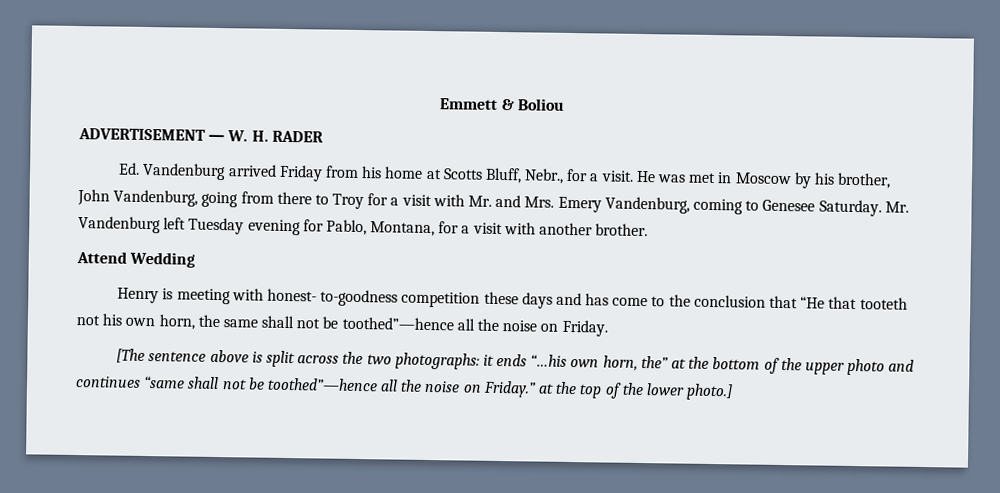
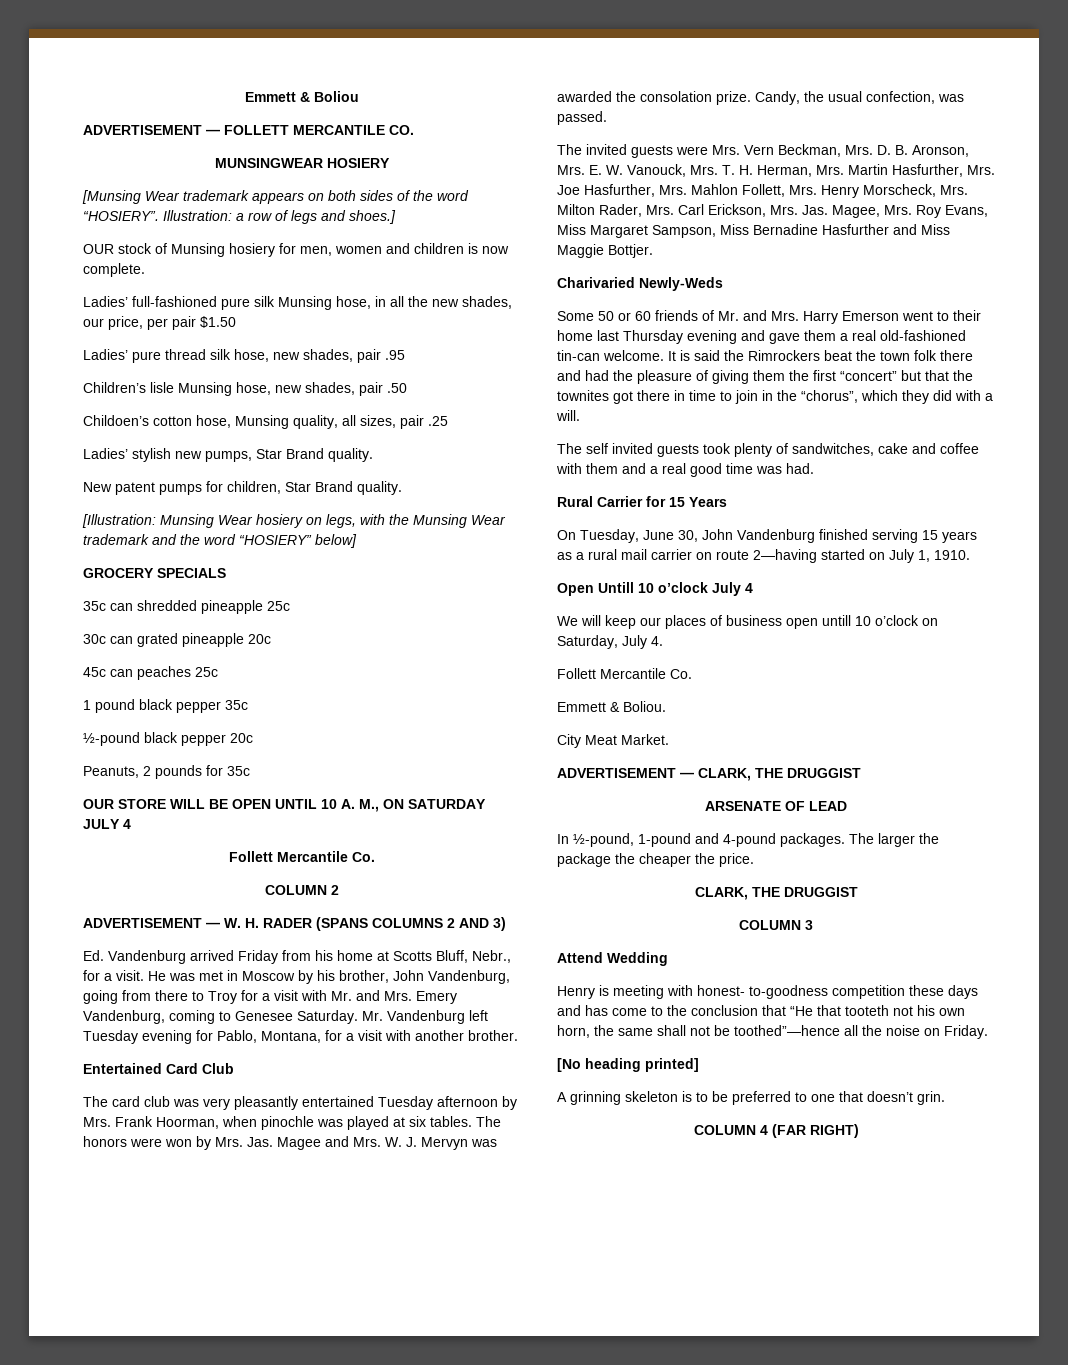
(565, 104) none -> [83,125,414,135] [215,158,390,168] [82,190,469,204] [83,210,396,224] [83,243,509,257] [83,263,145,277] [83,296,512,310] [83,316,236,330] [83,349,405,363] [83,382,407,396] [83,415,448,429] [83,448,373,462] [83,481,402,495] [82,514,506,528] [83,534,357,548] [83,568,226,578] [83,600,290,614] [83,633,271,647] [83,666,218,680] [83,699,248,713] [83,732,253,746] [83,765,250,779] [83,799,486,812] [83,819,131,829] [229,851,375,862] [265,885,339,895] // ADVERTISEMENT — FOLLETT MERCANTILE CO. // MUNSINGWEAR HOSIERY // [Munsing Wear trademark appears on both sides of the word “HOSIERY”. Illustration: a row of legs and shoes.] // OUR stock of Munsing hosiery for men, women and children is now complete. // Ladies’ full-fashioned pure silk Munsing hose, in all the new shades, our price, per pair $1.50 // Ladies’ pure thread silk hose, new shades, pair .95 // Children’s lisle Munsing hose, new shades, pair .50 // Childoen’s cotton hose, Munsing quality, all sizes, pair .25 // Ladies’ stylish new pumps, Star Brand quality. // New patent pumps for children, Star Brand quality. // [Illustration: Munsing Wear hosiery on legs, with the Munsing Wear trademark and the word “HOSIERY” below] // GROCERY SPECIALS // 35c can shredded pineapple 25c // 30c can grated pineapple 20c // 45c can peaches 25c // 1 pound black pepper 35c // ½-pound black pepper 20c // Peanuts, 2 pounds for 35c // OUR STORE WILL BE OPEN UNTIL 10 A. M., ON SATURDAY JULY 4 // Follett Mercantile Co. // COLUMN 2
(324, 136) none -> [316,917,506,931] (SPANS COLUMNS 2 AND 3)
(649, 230) none -> [83,1063,234,1074] [83,1096,517,1110] [83,1116,501,1130] [83,1136,497,1150] [557,91,964,105] [557,111,607,125] [557,144,969,158] [557,164,995,177] [557,184,968,198] [557,204,988,218] [557,224,950,238] [557,244,653,258] [557,277,723,291] [557,310,981,324] [557,330,966,344] [557,350,973,361] [557,370,973,384] [557,390,993,404] [556,410,580,421] [557,443,979,457] [556,463,814,477] [557,496,727,507] [557,529,977,543] [557,549,970,563] [557,582,753,596] [557,615,938,629] [557,635,663,649] [557,668,692,679] [557,701,666,712] [557,734,669,748] [557,768,861,781] [705,801,847,811] [557,833,939,847] [557,853,754,867] [694,887,858,900] [739,920,813,930] // Entertained Card Club // The card club was very pleasantly entertained Tuesday afternoon by Mrs. Frank Hoorman, when pinochle was played at six tables. The honors were won by Mrs. Jas. Magee and Mrs. W. J. Mervyn was awarded the consolation prize. Candy, the usual confection, was passed. // The invited guests were Mrs. Vern Beckman, Mrs. D. B. Aronson, Mrs. E. W. Vanouck, Mrs. T. H. Herman, Mrs. Martin Hasfurther, Mrs. Joe Hasfurther, Mrs. Mahlon Follett, Mrs. Henry Morscheck, Mrs. Milton Rader, Mrs. Carl Erickson, Mrs. Jas. Magee, Mrs. Roy Evans, Miss Margaret Sampson, Miss Bernadine Hasfurther and Miss Maggie Bottjer. // Charivaried Newly-Weds // Some 50 or 60 friends of Mr. and Mrs. Harry Emerson went to their home last Thursday evening and gave them a real old-fashioned tin-can welcome. It is said the Rimrockers beat the town folk there and had the pleasure of giving them the first “concert” but that the townites got there in time to join in the “chorus”, which they did with a will. // The self invited guests took plenty of sandwitches, cake and coffee with them and a real good time was had. // Rural Carrier for 15 Years // On Tuesday, June 30, John Vandenburg finished serving 15 years as a rural mail carrier on route 2—having started on July 1, 1910. // Open Untill 10 o’clock July 4 // We will keep our places of business open untill 10 o’clock on Saturday, July 4. // Follett Mercantile Co. // Emmett & Boliou. // City Meat Market. // ADVERTISEMENT — CLARK, THE DRUGGIST // ARSENATE OF LEAD // In ½-pound, 1-pound and 4-pound packages. The larger the package the cheaper the price. // CLARK, THE DRUGGIST // COLUMN 3
[116,348,915,376] [75,375,734,401] [The sentence above is split across the two photographs: it ends “…his own horn, the” at the bottom of the upper photo and continues “same shall not be toothed”—hence all the noise on Friday.” at the top of the lower photo.] -> [557,1058,699,1072] [557,1091,945,1105] [693,1124,859,1138] [No heading printed] // A grinning skeleton is to be preferred to one that doesn’t grin. // COLUMN 4 (FAR RIGHT)

